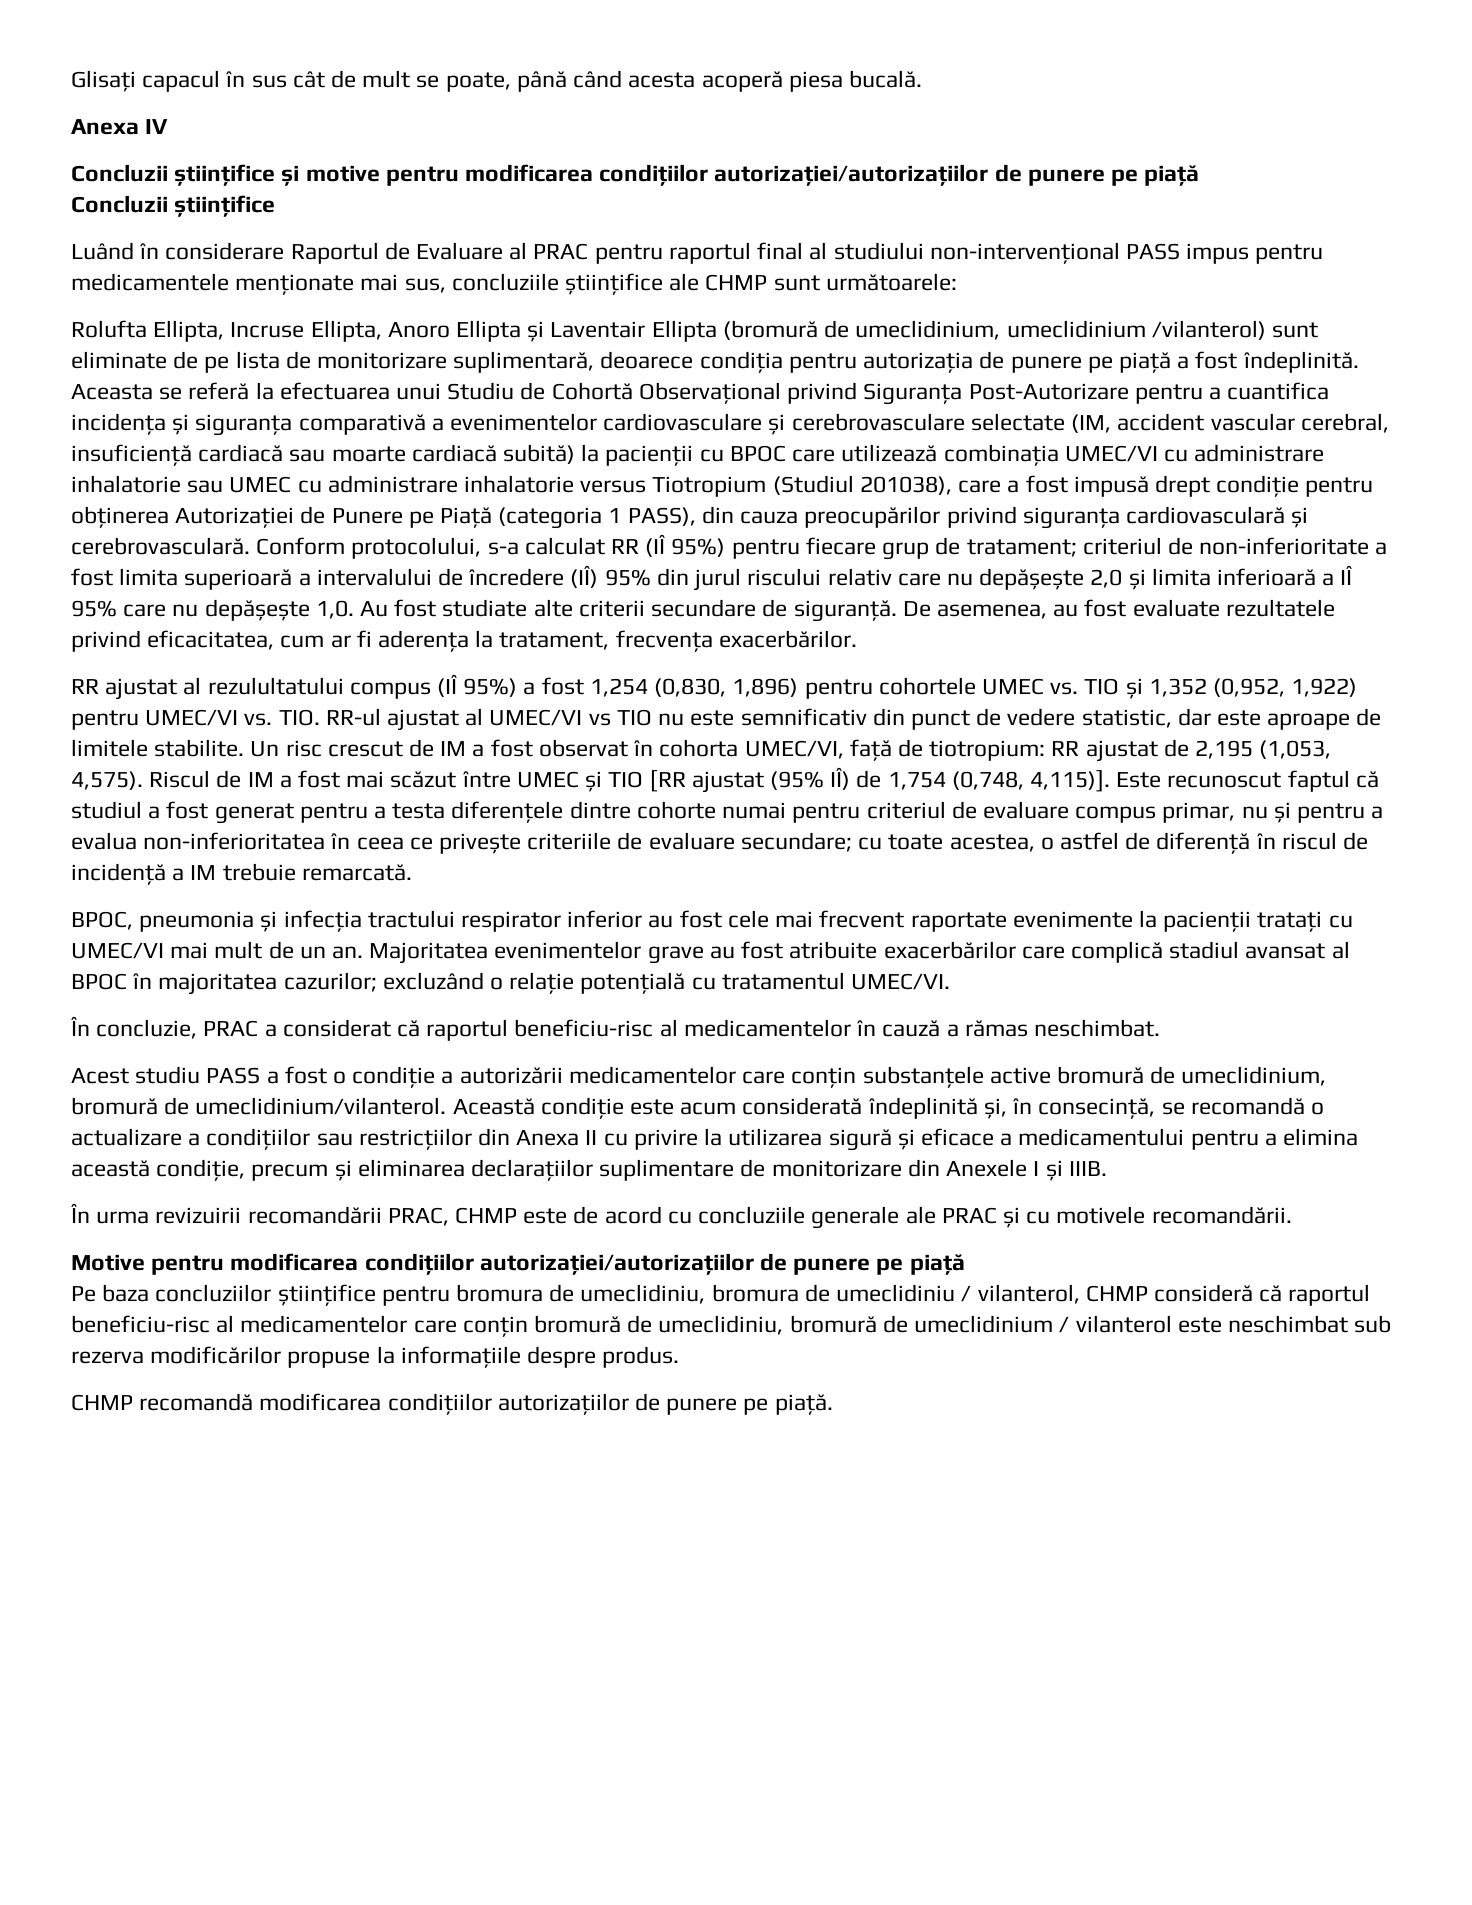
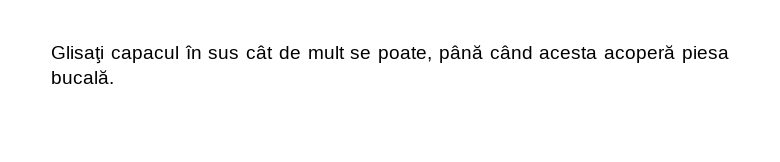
[71,119,169,135] [71,164,1200,186] [71,195,276,217] [71,242,1324,264] [71,273,957,295] [71,320,1318,342] [71,351,1359,373] [71,382,1330,405] [71,413,1389,436] [71,444,1325,466] [71,475,1374,497] [71,506,1309,529] [71,534,1388,560] [71,565,1353,591] [71,599,1335,622] [71,630,857,652] [71,674,1358,700] [71,708,1382,731] [71,739,1332,762] [71,767,1379,793] [71,801,1384,824] [71,832,1368,854] [71,863,412,885] [71,910,1353,932] [71,941,1350,964] [71,972,951,995] [71,1016,1160,1041] [71,1066,1327,1088] [71,1097,1324,1119] [71,1128,1358,1151] [71,1159,1107,1181] [71,1203,1292,1229] [71,1253,965,1275] [71,1284,1371,1306] [71,1315,1392,1337] [71,1346,680,1368] [71,1393,833,1415] // Anexa IV // Concluzii științifice și motive pentru modificarea condițiilor autorizației/autorizațiilor de punere pe piață // Concluzii științifice // Luând în considerare Raportul de Evaluare al PRAC pentru raportul final al studiului non-intervențional PASS impus pentru medicamentele menționate mai sus, concluziile științifice ale CHMP sunt următoarele: // Rolufta Ellipta, Incruse Ellipta, Anoro Ellipta și Laventair Ellipta (bromură de umeclidinium, umeclidinium /vilanterol) sunt eliminate de pe lista de monitorizare suplimentară, deoarece condiția pentru autorizația de punere pe piață a fost îndeplinită. Aceasta se referă la efectuarea unui Studiu de Cohortă Observațional privind Siguranța Post-Autorizare pentru a cuantifica incidența și siguranța comparativă a evenimentelor cardiovasculare și cerebrovasculare selectate (IM, accident vascular cerebral, insuficiență cardiacă sau moarte cardiacă subită) la pacienții cu BPOC care utilizează combinația UMEC/VI cu administrare inhalatorie sau UMEC cu administrare inhalatorie versus Tiotropium (Studiul 201038), care a fost impusă drept condiție pentru obținerea Autorizației de Punere pe Piață (categoria 1 PASS), din cauza preocupărilor privind siguranța cardiovasculară și cerebrovasculară. Conform protocolului, s-a calculat RR (IÎ 95%) pentru fiecare grup de tratament; criteriul de non-inferioritate a fost limita superioară a intervalului de încredere (IÎ) 95% din jurul riscului relativ care nu depășește 2,0 și limita inferioară a IÎ 95% care nu depășește 1,0. Au fost studiate alte criterii secundare de siguranță. De asemenea, au fost evaluate rezultatele privind eficacitatea, cum ar fi aderența la tratament, frecvența exacerbărilor. // RR ajustat al rezulultatului compus (IÎ 95%) a fost 1,254 (0,830, 1,896) pentru cohortele UMEC vs. TIO și 1,352 (0,952, 1,922) pentru UMEC/VI vs. TIO. RR-ul ajustat al UMEC/VI vs TIO nu este semnificativ din punct de vedere statistic, dar este aproape de limitele stabilite. Un risc crescut de IM a fost observat în cohorta UMEC/VI, față de tiotropium: RR ajustat de 2,195 (1,053, 4,575). Riscul de IM a fost mai scăzut între UMEC și TIO [RR ajustat (95% IÎ) de 1,754 (0,748, 4,115)]. Este recunoscut faptul că studiul a fost generat pentru a testa diferențele dintre cohorte numai pentru criteriul de evaluare compus primar, nu și pentru a evalua non-inferioritatea în ceea ce privește criteriile de evaluare secundare; cu toate acestea, o astfel de diferență în riscul de incidență a IM trebuie remarcată. // BPOC, pneumonia și infecția tractului respirator inferior au fost cele mai frecvent raportate evenimente la pacienții tratați cu UMEC/VI mai mult de un an. Majoritatea evenimentelor grave au fost atribuite exacerbărilor care complică stadiul avansat al BPOC în majoritatea cazurilor; excluzând o relație potențială cu tratamentul UMEC/VI. // În concluzie, PRAC a considerat că raportul beneficiu-risc al medicamentelor în cauză a rămas neschimbat. // Acest studiu PASS a fost o condiție a autorizării medicamentelor care conțin substanțele active bromură de umeclidinium, bromură de umeclidinium/vilanterol. Această condiție este acum considerată îndeplinită și, în consecință, se recomandă o actualizare a condițiilor sau restricțiilor din Anexa II cu privire la utilizarea sigură și eficace a medicamentului pentru a elimina această condiție, precum și eliminarea declarațiilor suplimentare de monitorizare din Anexele I și IIIB. // În urma revizuirii recomandării PRAC, CHMP este de acord cu concluziile generale ale PRAC și cu motivele recomandării. // Motive pentru modificarea condițiilor autorizației/autorizațiilor de punere pe piață // Pe baza concluziilor științifice pentru bromura de umeclidiniu, bromura de umeclidiniu / vilanterol, CHMP consideră că raportul beneficiu-risc al medicamentelor care conțin bromură de umeclidiniu, bromură de umeclidinium / vilanterol este neschimbat sub rezerva modificărilor propuse la informațiile despre produs. // CHMP recomandă modificarea condițiilor autorizațiilor de punere pe piață. -> (114, 77) none

